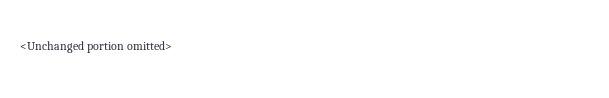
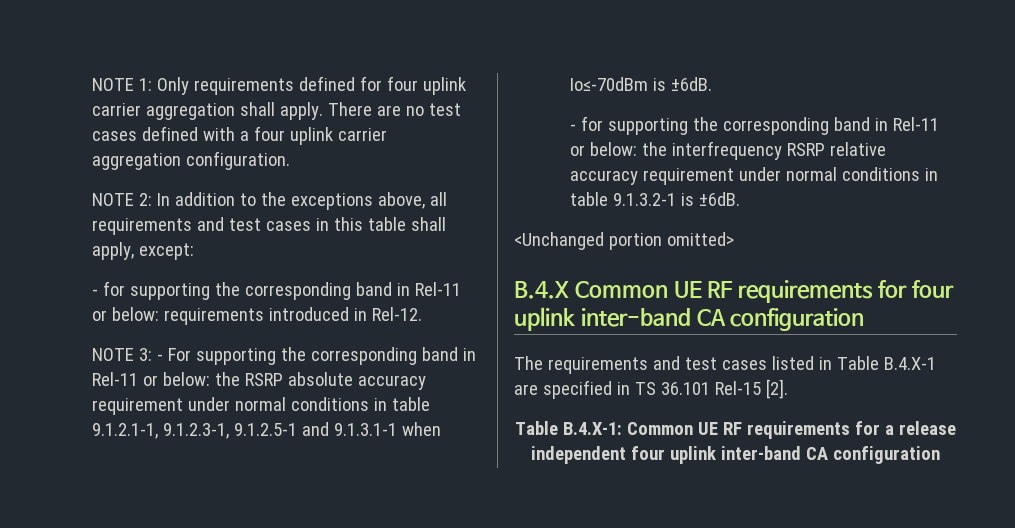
[20,41,173,53] <Unchanged portion omitted> -> [91,76,466,95] [91,102,461,120] [91,126,387,145] [91,151,290,170] [91,192,447,210] [91,217,446,235] [91,242,194,260] [91,281,461,300] [91,307,422,325] [91,347,476,365] [91,372,426,390] [91,397,430,415] [91,422,441,439] [569,77,712,91] [569,116,939,135] [569,141,886,160] [569,167,938,185] [569,192,740,206] [514,232,734,250] [514,280,954,303] [514,307,865,331] [514,356,936,374] [514,379,788,399] [515,421,956,439] [531,446,940,464] NOTE 1: Only requirements defined for four uplink carrier aggregation shall apply. There are no test cases defined with a four uplink carrier aggregation configuration. // NOTE 2: In addition to the exceptions above, all requirements and test cases in this table shall apply, except: // - for supporting the corresponding band in Rel-11 or below: requirements introduced in Rel-12. // NOTE 3: - For supporting the corresponding band in Rel-11 or below: the RSRP absolute accuracy requirement under normal conditions in table 9.1.2.1-1, 9.1.2.3-1, 9.1.2.5-1 and 9.1.3.1-1 when Io≤-70dBm is ±6dB. // - for supporting the corresponding band in Rel-11 or below: the interfrequency RSRP relative accuracy requirement under normal conditions in table 9.1.3.2-1 is ±6dB. // <Unchanged portion omitted> // B.4.X Common UE RF requirements for four uplink inter-band CA configuration // The requirements and test cases listed in Table B.4.X-1 are specified in TS 36.101 Rel-15 [2]. // Table B.4.X-1: Common UE RF requirements for a release independent four uplink inter-band CA configuration

